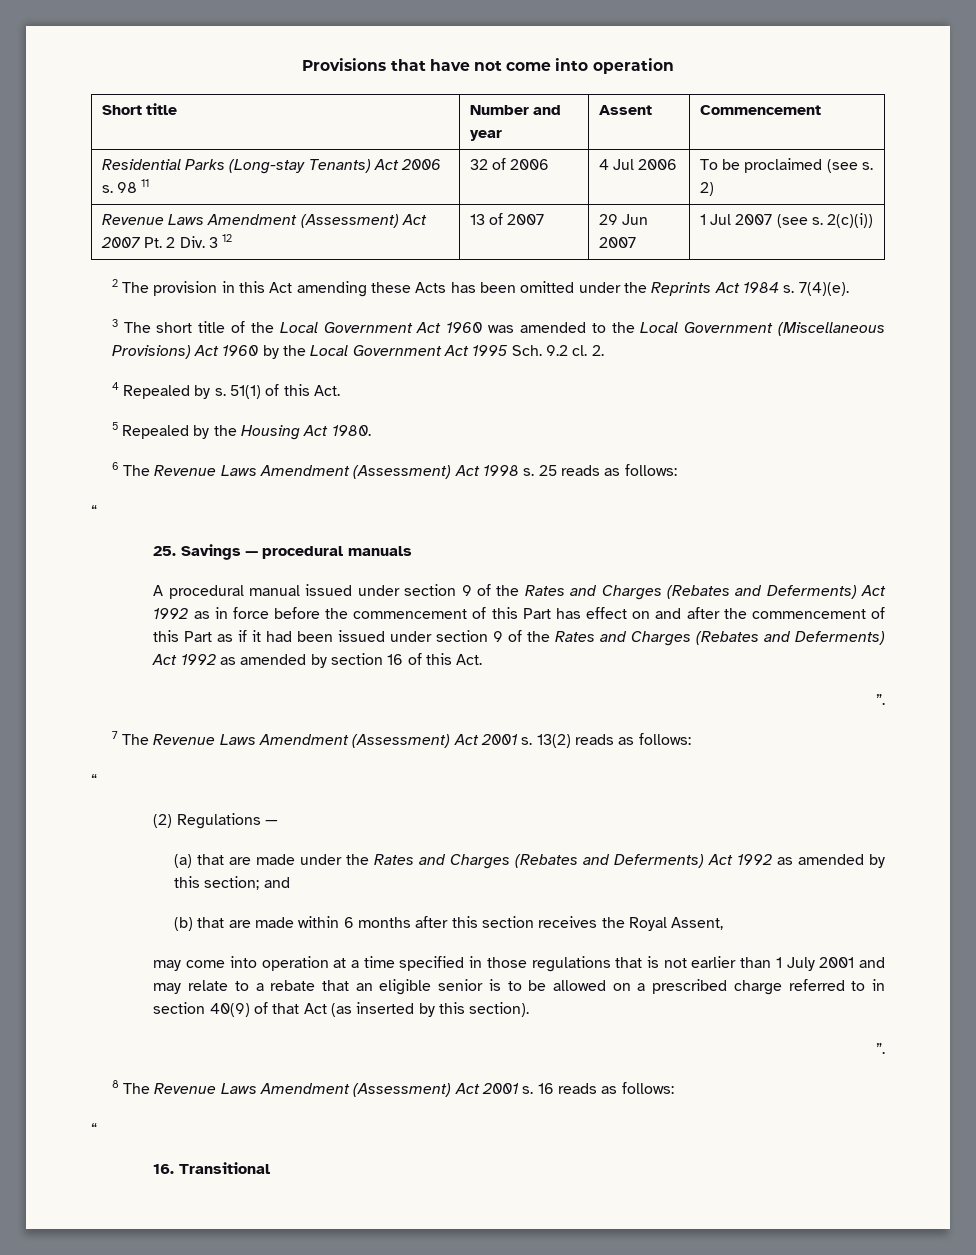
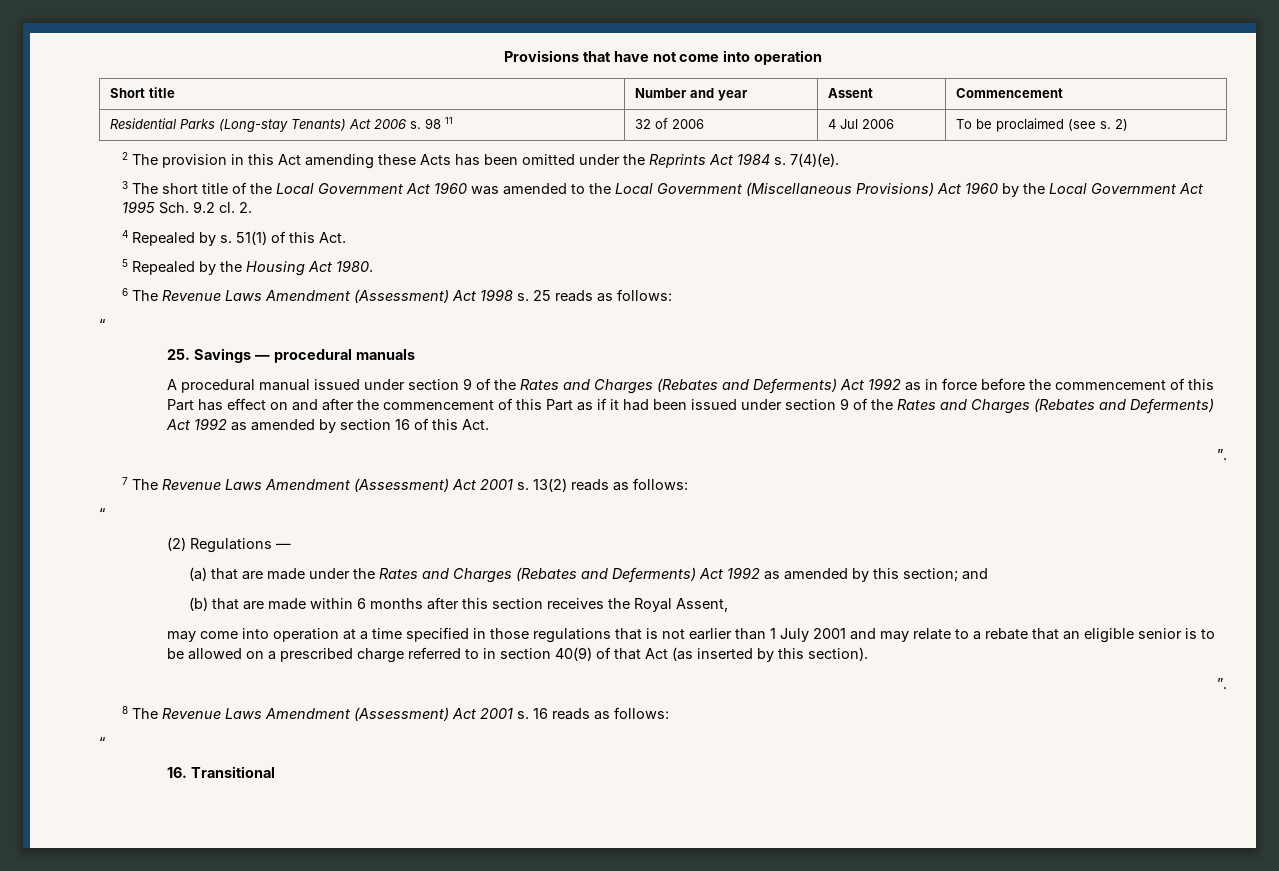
[101,214,428,228] [100,234,233,248] [469,213,545,225] [598,214,649,225] [598,237,636,248] [699,213,874,228] // Revenue Laws Amendment (Assessment) Act 2007 Pt. 2 Div. 3 12 | 13 of 2007 | 29 Jun 2007 | 1 Jul 2007 (see s. 2(c)(i)) -> (1128, 125) none

